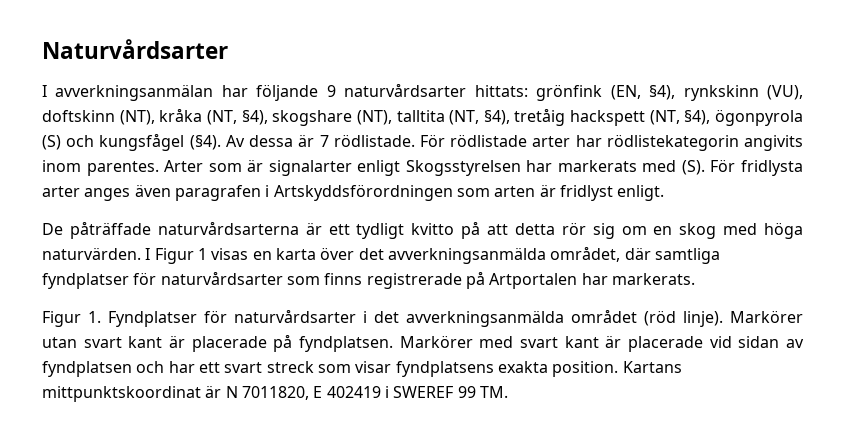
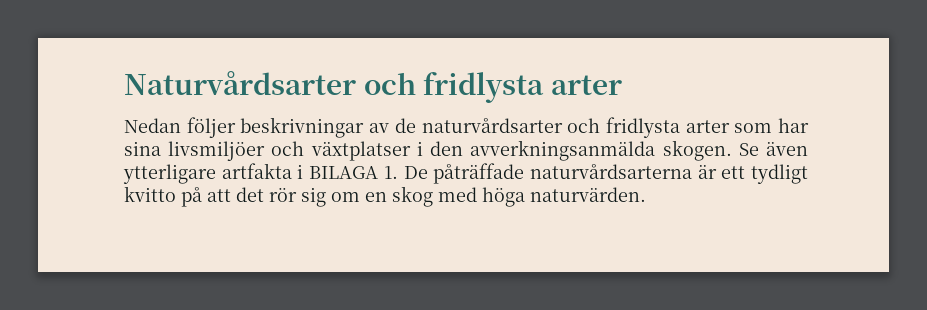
[42,83,804,101] [42,108,803,126] [42,133,803,151] [42,159,804,176] [42,184,665,201] // I avverkningsanmälan har följande 9 naturvårdsarter hittats: grönfink (EN, §4), rynkskinn (VU), doftskinn (NT), kråka (NT, §4), skogshare (NT), talltita (NT, §4), tretåig hackspett (NT, §4), ögonpyrola (S) och kungsfågel (§4). Av dessa är 7 rödlistade. För rödlistade arter har rödlistekategorin angivits inom parentes. Arter som är signalarter enligt Skogsstyrelsen har markerats med (S). För fridlysta arter anges även paragrafen i Artskyddsförordningen som arten är fridlyst enligt. // -> [363,72,622,103] [124,117,810,138] [124,140,808,161] [123,163,398,184] och fridlysta arter // Nedan följer beskrivningar av de naturvårdsarter och fridlysta arter som har sina livsmiljöer och växtplatser i den avverkningsanmälda skogen. Se även ytterligare artfakta i BILAGA 1.
[514,223,555,235] detta -> [236,187,264,202] det
[145,246,720,264] [42,271,695,289] [42,309,803,327] [42,334,804,352] [42,361,682,377] [42,385,508,402] I Figur 1 visas en karta över det avverkningsanmälda området, där samtliga fyndplatser för naturvårdsarter som finns registrerade på Artportalen har markerats. // Figur 1. Fyndplatser för naturvårdsarter i det avverkningsanmälda området (röd linje). Markörer utan svart kant är placerade på fyndplatsen. Markörer med svart kant är placerade vid sidan av fyndplatsen och har ett svart streck som visar fyndplatsens exakta position. Kartans mittpunktskoordinat är N 7011820, E 402419 i SWEREF 99 TM. -> (646, 194) none

